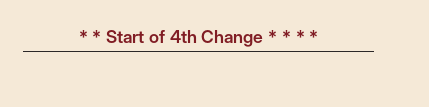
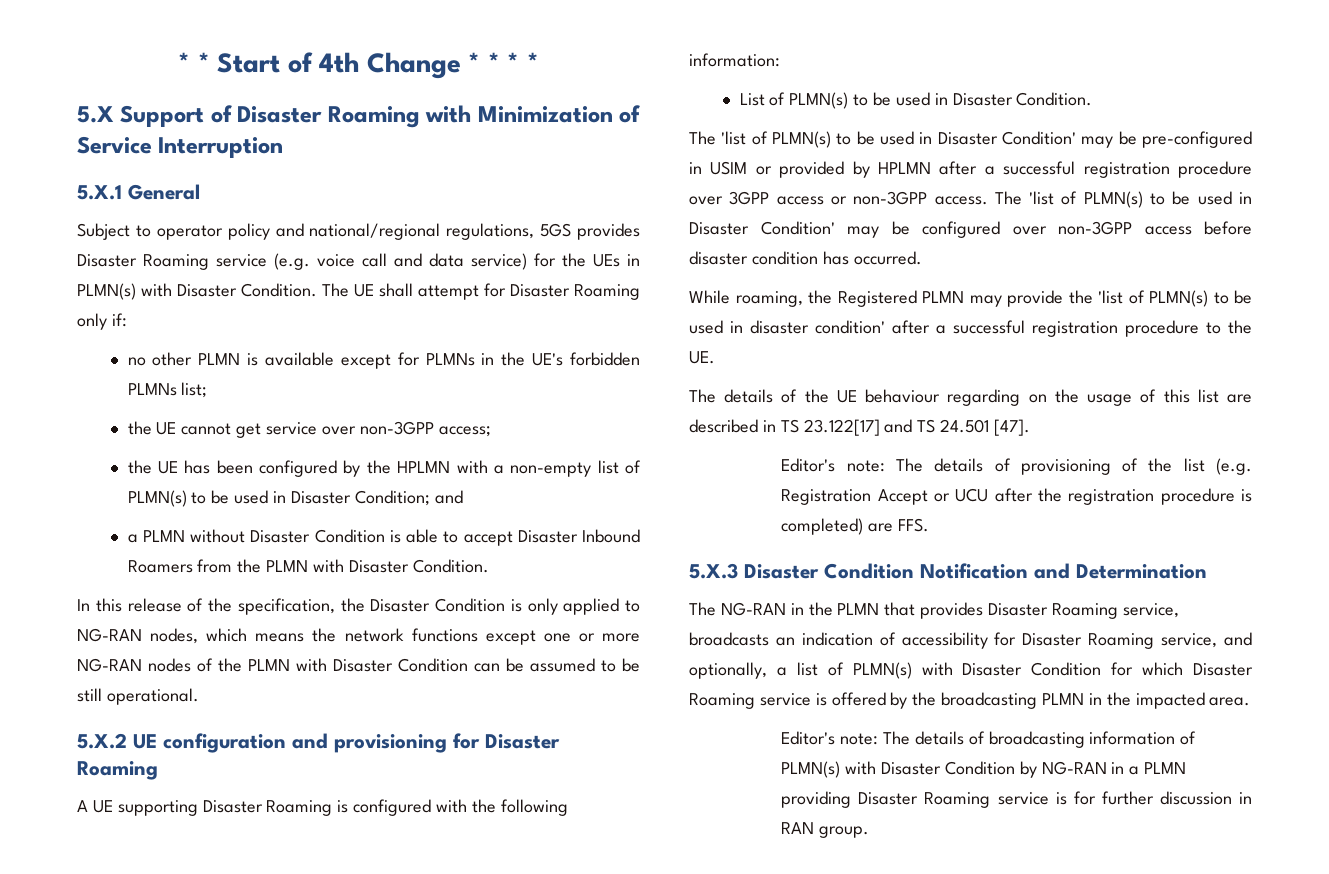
(319, 36) none -> [77,105,641,128] [77,136,284,158] [77,184,200,200] [77,223,640,240] [77,253,640,270] [77,283,640,300] [77,313,127,330] [127,352,640,369] [127,382,208,398] [127,421,491,438] [127,460,641,477] [127,490,463,507] [127,529,640,546] [127,559,489,573] [77,598,640,615] [77,628,641,645] [77,658,640,672] [77,688,199,705] [77,733,560,753] [77,761,158,780] [77,799,568,816] [689,53,780,67] [739,92,1093,109] [689,131,1252,148] [689,161,1252,178] [689,191,1252,208] [689,221,1252,238] [689,251,922,265] [689,290,1252,307] [689,320,1252,337] [689,351,715,364] [689,389,1252,406] [689,419,1031,436] [781,458,1252,475] [781,488,1252,505] [781,518,930,535] [689,563,1207,579] [689,602,1179,619] [689,632,1252,649] [689,662,1253,679] [689,692,1251,709] [781,731,1197,748] [781,761,1187,778] [781,791,1252,808] [781,822,870,838] // 5.X Support of Disaster Roaming with Minimization of Service Interruption // 5.X.1 General // Subject to operator policy and national/regional regulations, 5GS provides Disaster Roaming service (e.g. voice call and data service) for the UEs in PLMN(s) with Disaster Condition. The UE shall attempt for Disaster Roaming only if: // no other PLMN is available except for PLMNs in the UE's forbidden PLMNs list; // the UE cannot get service over non-3GPP access; // the UE has been configured by the HPLMN with a non-empty list of PLMN(s) to be used in Disaster Condition; and // a PLMN without Disaster Condition is able to accept Disaster Inbound Roamers from the PLMN with Disaster Condition. // In this release of the specification, the Disaster Condition is only applied to NG-RAN nodes, which means the network functions except one or more NG-RAN nodes of the PLMN with Disaster Condition can be assumed to be still operational. // 5.X.2 UE configuration and provisioning for Disaster Roaming // A UE supporting Disaster Roaming is configured with the following information: // List of PLMN(s) to be used in Disaster Condition. // The 'list of PLMN(s) to be used in Disaster Condition' may be pre-configured in USIM or provided by HPLMN after a successful registration procedure over 3GPP access or non-3GPP access. The 'list of PLMN(s) to be used in Disaster Condition' may be configured over non-3GPP access before disaster condition has occurred. // While roaming, the Registered PLMN may provide the 'list of PLMN(s) to be used in disaster condition' after a successful registration procedure to the UE. // The details of the UE behaviour regarding on the usage of this list are described in TS 23.122[17] and TS 24.501 [47]. // Editor's note: The details of provisioning of the list (e.g. Registration Accept or UCU after the registration procedure is completed) are FFS. // 5.X.3 Disaster Condition Notification and Determination // The NG-RAN in the PLMN that provides Disaster Roaming service, broadcasts an indication of accessibility for Disaster Roaming service, and optionally, a list of PLMN(s) with Disaster Condition for which Disaster Roaming service is offered by the broadcasting PLMN in the impacted area. // Editor's note: The details of broadcasting information of PLMN(s) with Disaster Condition by NG-RAN in a PLMN providing Disaster Roaming service is for further discussion in RAN group.

